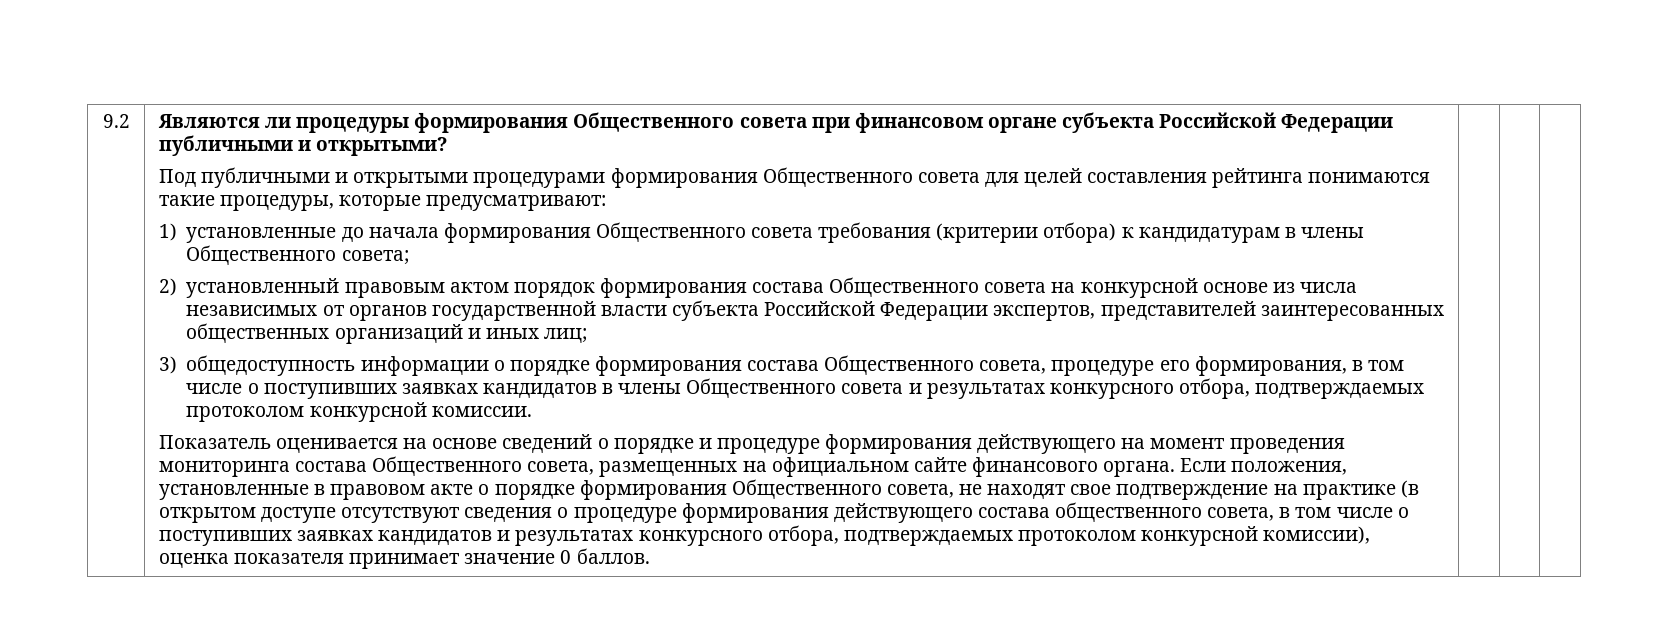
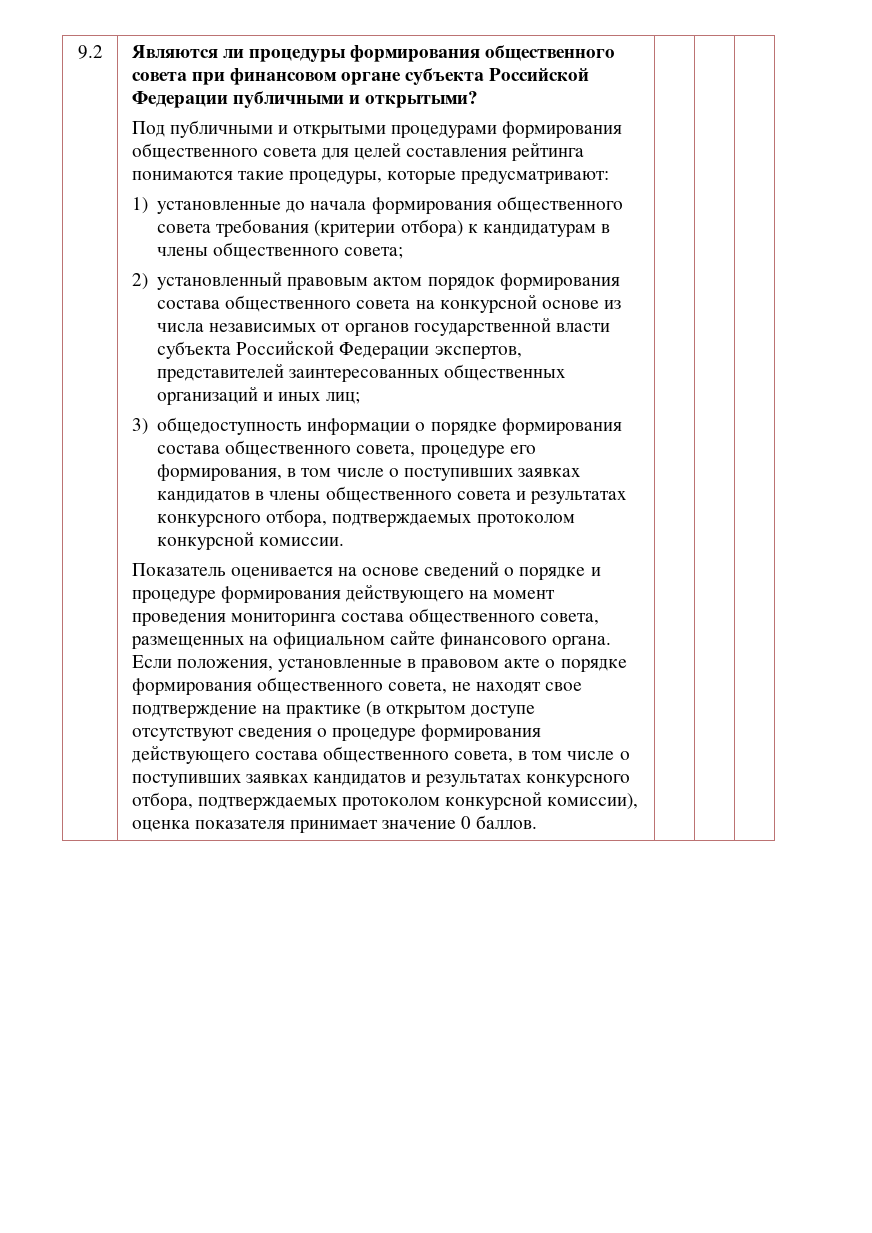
[573,112,735,132] Общественного -> [485,45,616,61] общественного
[762,167,913,187] Общественного -> [131,143,258,160] общественного
[595,222,746,242] Общественного -> [496,196,623,213] общественного
[186,245,337,265] Общественного -> [213,242,340,259] общественного
[829,277,980,297] Общественного -> [225,295,352,312] общественного
[824,355,975,375] Общественного -> [225,440,352,457] общественного
[686,378,837,398] Общественного -> [325,486,452,503] общественного
[372,456,523,476] Общественного -> [408,608,535,625] общественного
[731,479,882,499] Общественного -> [256,677,383,694] общественного

